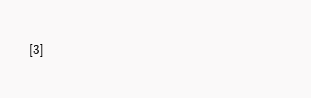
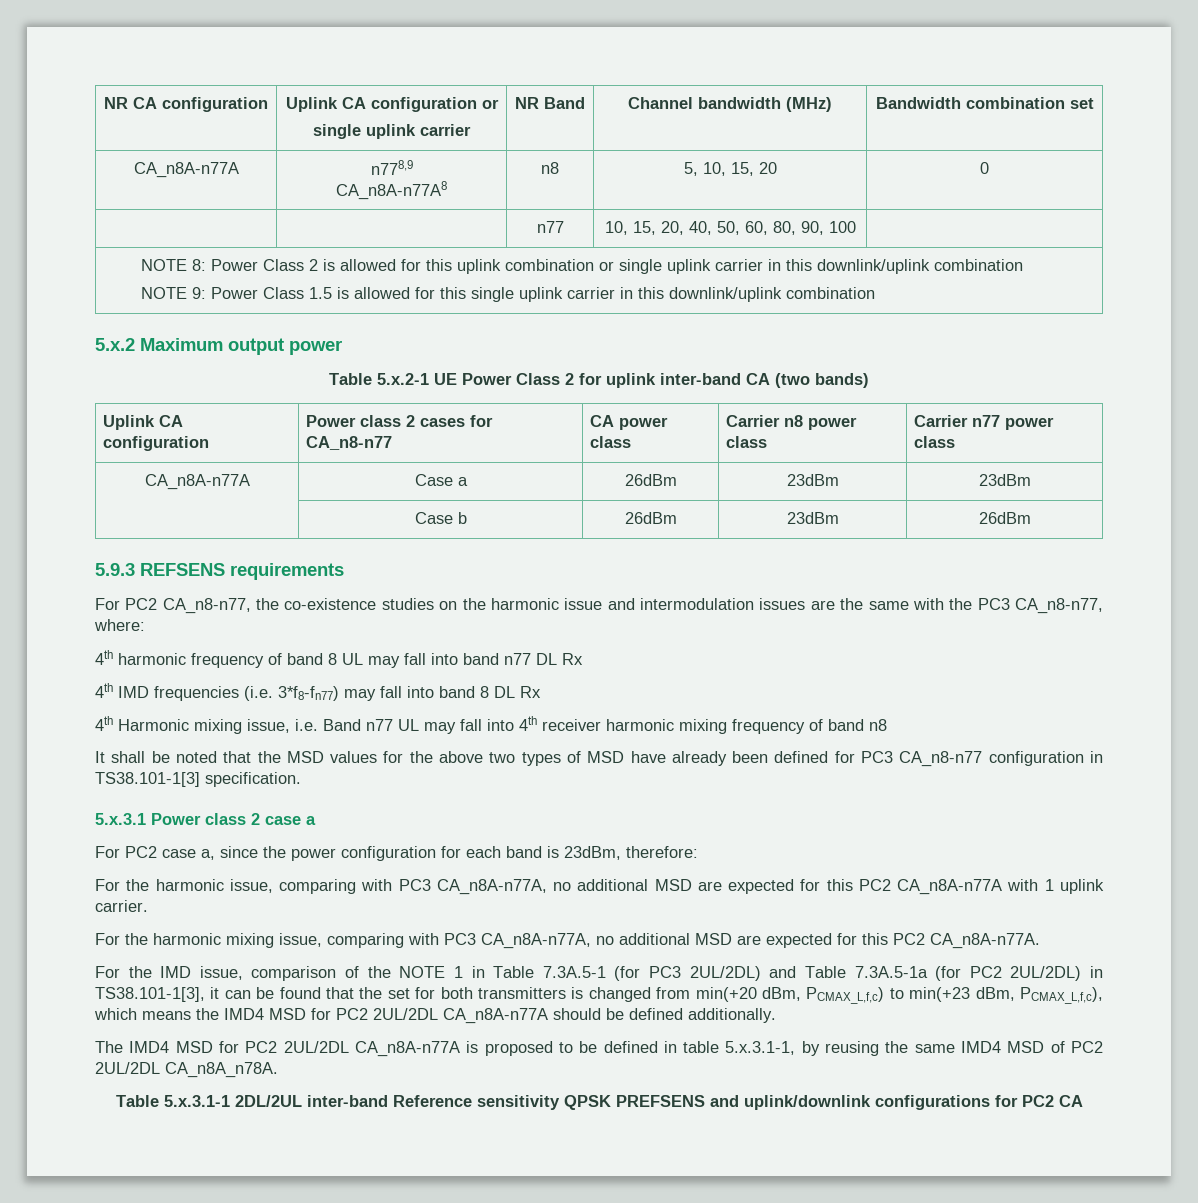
[29,44,44,57] [3] -> [104,97,268,112] [285,97,499,112] [313,124,471,139] [515,97,585,109] [628,97,832,112] [875,97,1094,109] [133,162,239,178] [370,160,413,175] [336,181,447,200] [541,162,559,174] [683,162,777,176] [980,162,989,174] [536,221,564,233] [604,221,856,235] [141,259,1024,274] [141,287,876,302] [95,338,342,355] [329,373,869,388] [102,415,183,430] [102,436,209,451] [305,415,493,427] [305,436,392,450] [589,415,668,430] [589,436,631,448] [725,415,857,430] [725,436,767,448] [913,415,1054,430] [913,436,955,448] [144,474,250,490] [414,474,468,486] [624,474,677,486] [786,474,839,486] [978,474,1031,486] [414,512,467,524] [624,512,677,524] [786,512,839,524] [978,512,1031,524] [95,563,344,580] [95,598,1103,614] [94,619,145,631] [95,650,583,668] [95,683,541,701] [95,716,887,734] [95,751,1104,767] [95,772,301,787] [95,813,316,825] [95,846,698,861] [95,879,1105,895] [95,900,148,912] [95,933,1040,949] [95,966,1103,981] [95,987,1103,1004] [94,1008,776,1024] [95,1041,1104,1057] [95,1062,278,1078] [115,1095,1083,1110] NR CA configuration | Uplink CA configuration or // single uplink carrier | NR Band | Channel bandwidth (MHz) | Bandwidth combination set // CA_n8A-n77A | n778,9 // CA_n8A-n77A8 | n8 | 5, 10, 15, 20 | 0 // | | n77 | 10, 15, 20, 40, 50, 60, 80, 90, 100 | // NOTE 8: Power Class 2 is allowed for this uplink combination or single uplink carrier in this downlink/uplink combination // NOTE 9: Power Class 1.5 is allowed for this single uplink carrier in this downlink/uplink combination // 5.x.2 Maximum output power // Table 5.x.2-1 UE Power Class 2 for uplink inter-band CA (two bands) // Uplink CA configuration | Power class 2 cases for CA_n8-n77 | CA power class | Carrier n8 power class | Carrier n77 power class // CA_n8A-n77A | Case a | 26dBm | 23dBm | 23dBm // | Case b | 26dBm | 23dBm | 26dBm // 5.9.3 REFSENS requirements // For PC2 CA_n8-n77, the co-existence studies on the harmonic issue and intermodulation issues are the same with the PC3 CA_n8-n77, where: // 4th harmonic frequency of band 8 UL may fall into band n77 DL Rx // 4th IMD frequencies (i.e. 3*f8-fn77) may fall into band 8 DL Rx // 4th Harmonic mixing issue, i.e. Band n77 UL may fall into 4th receiver harmonic mixing frequency of band n8 // It shall be noted that the MSD values for the above two types of MSD have already been defined for PC3 CA_n8-n77 configuration in TS38.101-1[3] specification. // 5.x.3.1 Power class 2 case a // For PC2 case a, since the power configuration for each band is 23dBm, therefore: // For the harmonic issue, comparing with PC3 CA_n8A-n77A, no additional MSD are expected for this PC2 CA_n8A-n77A with 1 uplink carrier. // For the harmonic mixing issue, comparing with PC3 CA_n8A-n77A, no additional MSD are expected for this PC2 CA_n8A-n77A. // For the IMD issue, comparison of the NOTE 1 in Table 7.3A.5-1 (for PC3 2UL/2DL) and Table 7.3A.5-1a (for PC2 2UL/2DL) in TS38.101-1[3], it can be found that the set for both transmitters is changed from min(+20 dBm, PCMAX_L,f,c) to min(+23 dBm, PCMAX_L,f,c), which means the IMD4 MSD for PC2 2UL/2DL CA_n8A-n77A should be defined additionally. // The IMD4 MSD for PC2 2UL/2DL CA_n8A-n77A is proposed to be defined in table 5.x.3.1-1, by reusing the same IMD4 MSD of PC2 2UL/2DL CA_n8A_n78A. // Table 5.x.3.1-1 2DL/2UL inter-band Reference sensitivity QPSK PREFSENS and uplink/downlink configurations for PC2 CA

